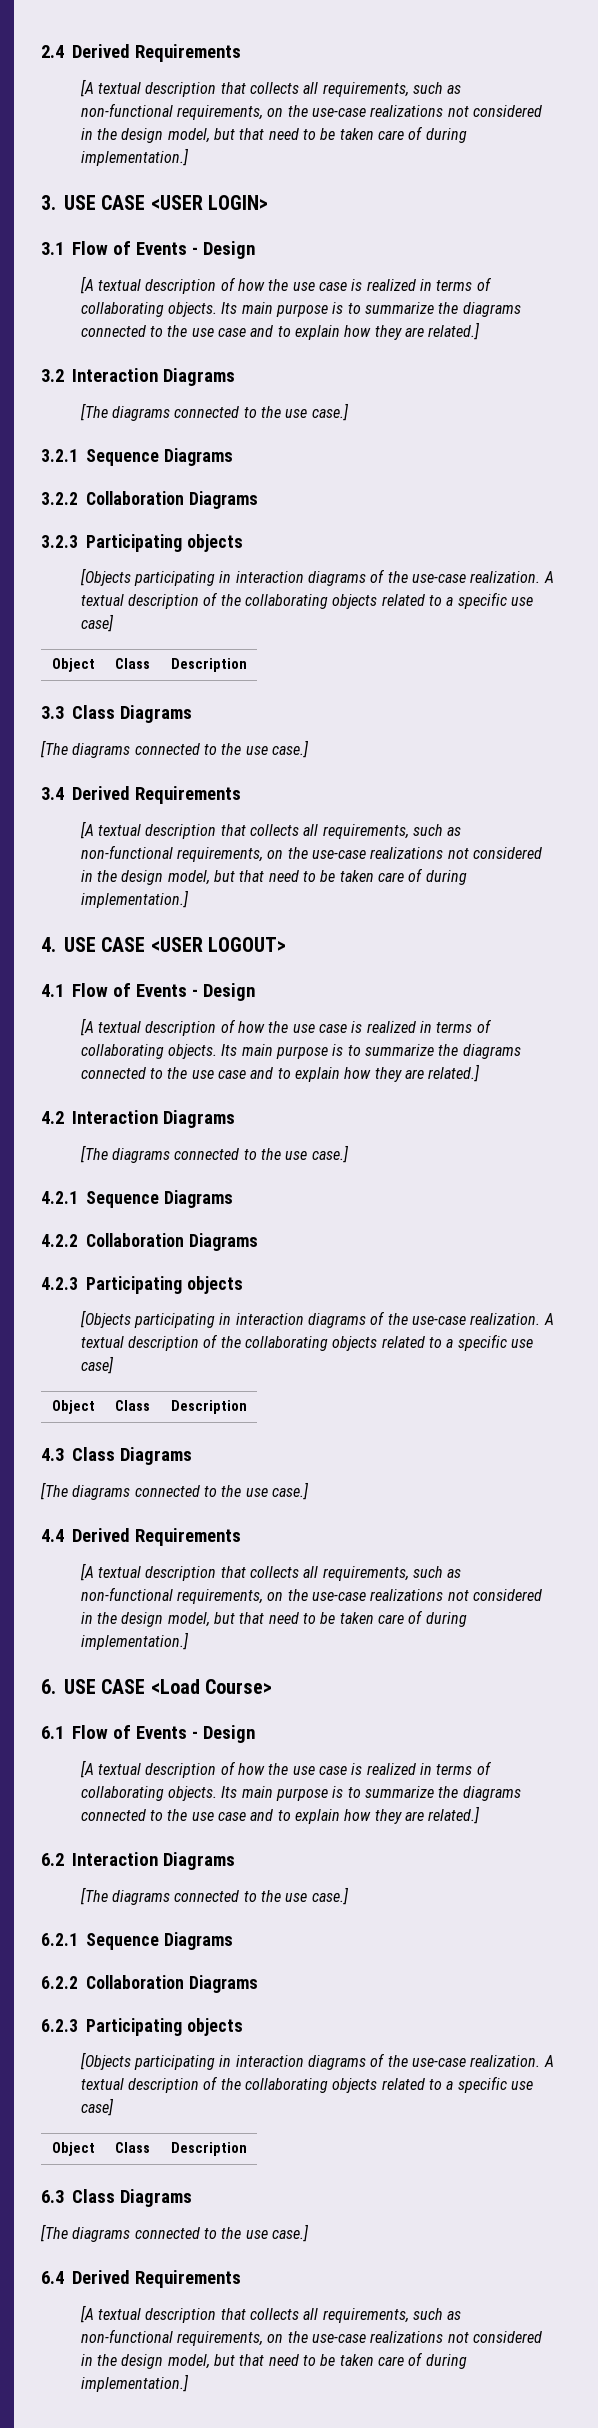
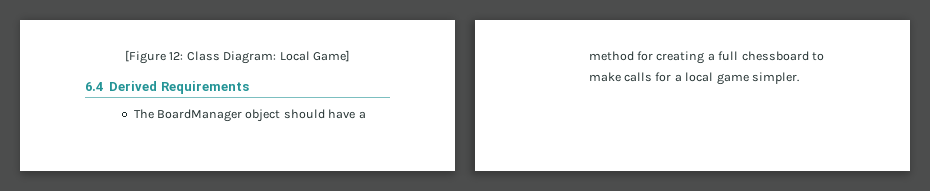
[41,44,241,62] [79,79,462,97] [80,103,543,120] [80,126,467,143] [80,148,189,166] [41,195,269,210] [41,241,255,259] [79,276,492,294] [80,302,521,317] [80,322,481,340] [41,368,235,386] [79,403,349,421] [41,448,233,466] [41,491,258,509] [41,534,243,552] [79,568,554,586] [80,592,534,609] [80,614,114,632] [51,658,95,672] [115,658,150,669] [170,658,247,672] [41,705,192,723] [40,740,309,758] [41,786,241,804] [79,821,462,839] [80,845,543,862] [80,868,467,885] [80,890,189,908] [41,937,287,952] [41,983,255,1001] [79,1018,492,1036] [80,1044,521,1059] [80,1064,481,1082] [41,1110,235,1128] [79,1145,349,1163] [41,1190,233,1208] [41,1233,258,1251] [41,1276,243,1294] [79,1310,554,1328] [80,1334,534,1351] [80,1356,114,1374] [51,1400,95,1414] [115,1400,150,1411] [170,1400,247,1414] [41,1447,192,1465] [40,1482,309,1500] [41,1528,241,1546] [79,1563,462,1581] [80,1587,543,1604] [80,1610,467,1627] [80,1632,189,1650] [41,1679,273,1694] [41,1725,255,1743] [79,1760,492,1778] [80,1786,521,1801] [80,1806,481,1824] [41,1852,235,1870] [79,1887,349,1905] [41,1932,233,1950] [41,1975,258,1993] [41,2018,243,2036] [79,2052,554,2070] [80,2076,534,2093] [80,2098,114,2116] [51,2142,95,2156] [115,2142,150,2153] [170,2142,247,2156] [41,2189,192,2207] [40,2224,309,2242] [41,2270,241,2288] [79,2305,462,2323] [80,2329,543,2346] [80,2352,467,2369] [80,2374,189,2392] 2.4 Derived Requirements // [A textual description that collects all requirements, such as non-functional requirements, on the use-case realizations not considered in the design model, but that need to be taken care of during implementation.] // 3. USE CASE <USER LOGIN> // 3.1 Flow of Events - Design // [A textual description of how the use case is realized in terms of collaborating objects. Its main purpose is to summarize the diagrams connected to the use case and to explain how they are related.] // 3.2 Interaction Diagrams // [The diagrams connected to the use case.] // 3.2.1 Sequence Diagrams // 3.2.2 Collaboration Diagrams // 3.2.3 Participating objects // [Objects participating in interaction diagrams of the use-case realization. A textual description of the collaborating objects related to a specific use case] // Object | Class | Description // 3.3 Class Diagrams // [The diagrams connected to the use case.] // 3.4 Derived Requirements // [A textual description that collects all requirements, such as non-functional requirements, on the use-case realizations not considered in the design model, but that need to be taken care of during implementation.] // 4. USE CASE <USER LOGOUT> // 4.1 Flow of Events - Design // [A textual description of how the use case is realized in terms of collaborating objects. Its main purpose is to summarize the diagrams connected to the use case and to explain how they are related.] // 4.2 Interaction Diagrams // [The diagrams connected to the use case.] // 4.2.1 Sequence Diagrams // 4.2.2 Collaboration Diagrams // 4.2.3 Participating objects // [Objects participating in interaction diagrams of the use-case realization. A textual description of the collaborating objects related to a specific use case] // Object | Class | Description // 4.3 Class Diagrams // [The diagrams connected to the use case.] // 4.4 Derived Requirements // [A textual description that collects all requirements, such as non-functional requirements, on the use-case realizations not considered in the design model, but that need to be taken care of during implementation.] // 6. USE CASE <Load Course> // 6.1 Flow of Events - Design // [A textual description of how the use case is realized in terms of collaborating objects. Its main purpose is to summarize the diagrams connected to the use case and to explain how they are related.] // 6.2 Interaction Diagrams // [The diagrams connected to the use case.] // 6.2.1 Sequence Diagrams // 6.2.2 Collaboration Diagrams // 6.2.3 Participating objects // [Objects participating in interaction diagrams of the use-case realization. A textual description of the collaborating objects related to a specific use case] // Object | Class | Description // 6.3 Class Diagrams // [The diagrams connected to the use case.] // 6.4 Derived Requirements // [A textual description that collects all requirements, such as non-functional requirements, on the use-case realizations not considered in the design model, but that need to be taken care of during implementation.] -> [125,50,350,64] [85,81,249,94] [133,109,366,122] [588,51,824,64] [588,72,799,85] [Figure 12: Class Diagram: Local Game] // 6.4 Derived Requirements // The BoardManager object should have a method for creating a full chessboard to make calls for a local game simpler.

